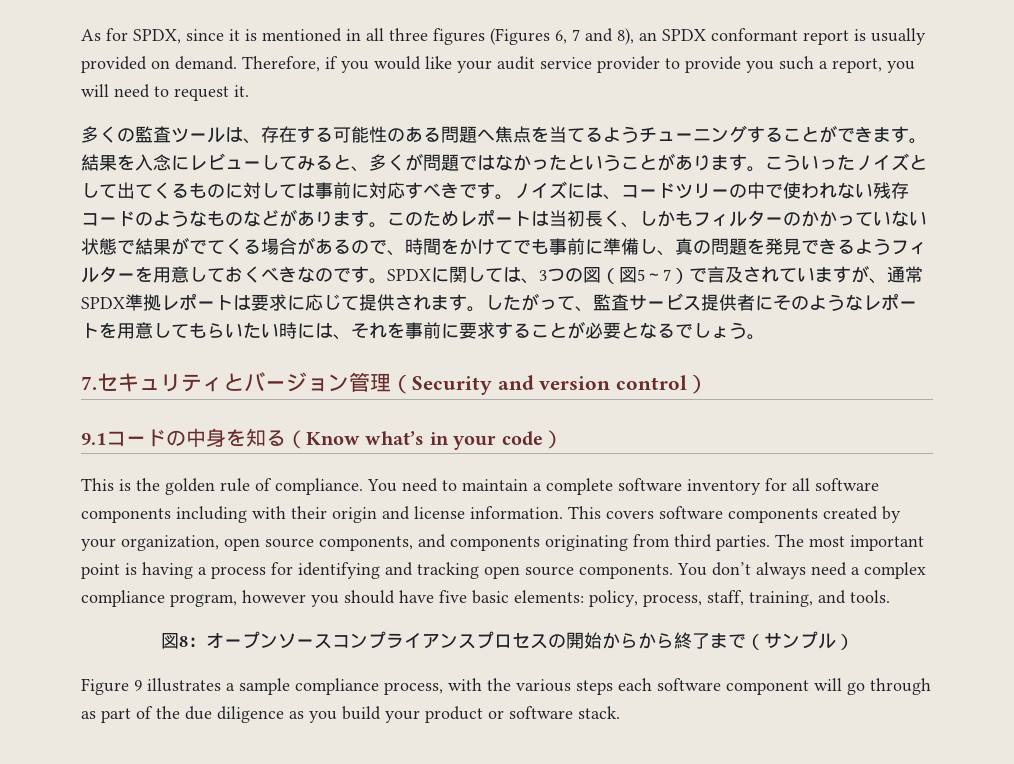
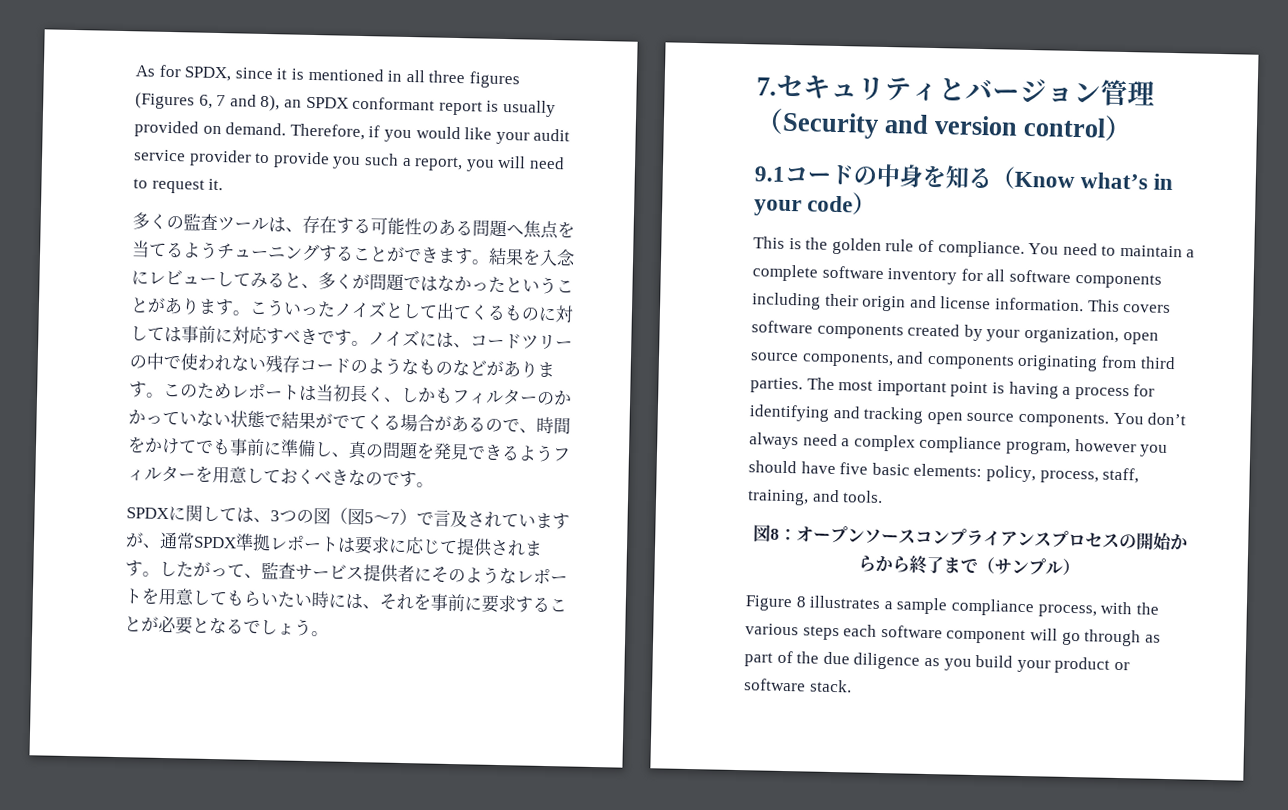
(387, 281) none -> (434, 485) //
[252,506,286,519] with -> (821, 301) none
[134,680,142,691] 9 -> [795,596,807,608] 8

